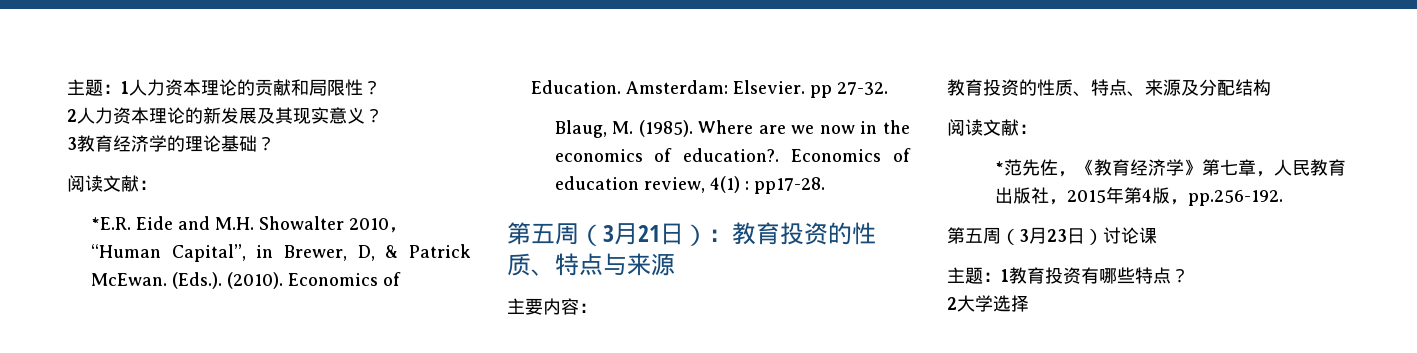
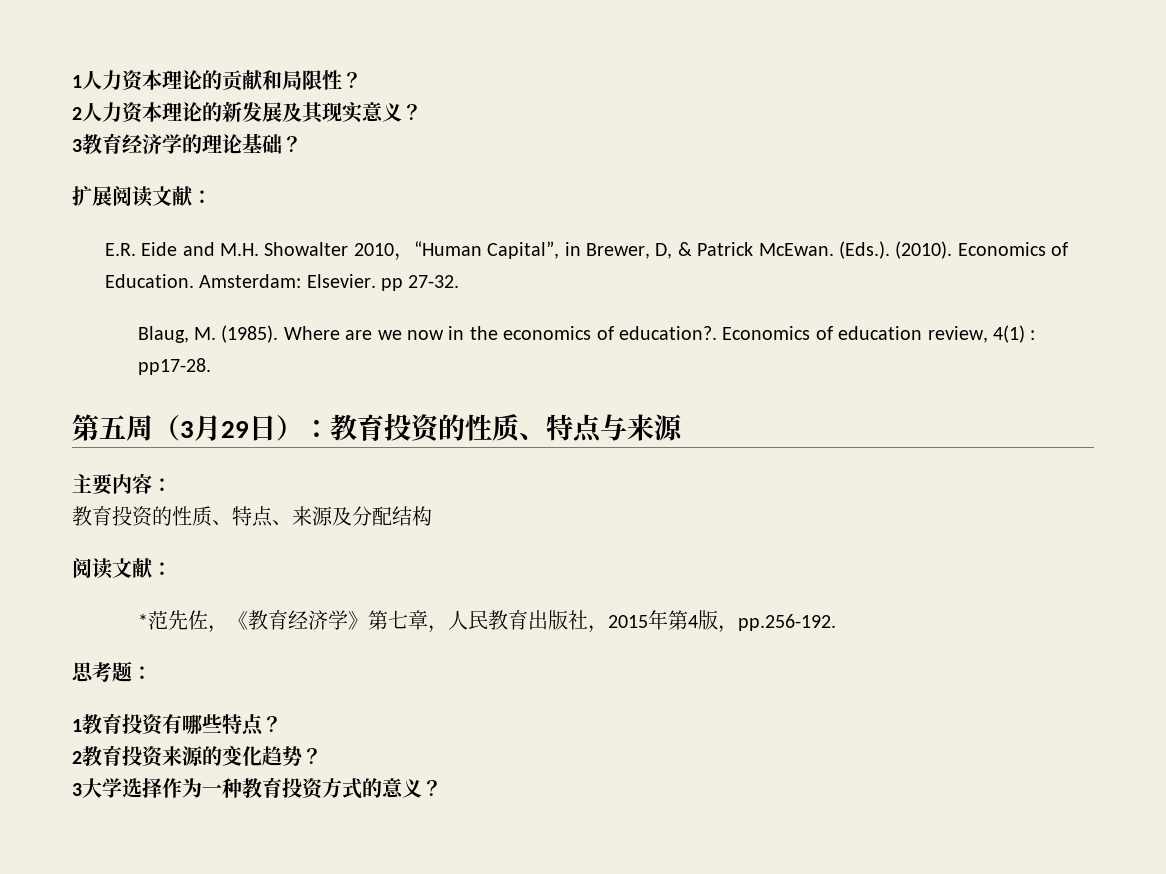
[67,79,121,96] 主题： -> (72, 81) none
[67,175,157,192] [90,217,131,230] 阅读文献： // *E.R. -> [72,186,212,207] [104,243,136,256] 扩展阅读文献： // E.R.
[638,225,660,242] 21 -> [221,421,249,438] 29
[947,227,1157,245] [947,267,1001,284] 第五周（3月23日）讨论课 // 主题： -> [72,661,152,682] 思考题： //
[957,295,1029,312] 大学选择 -> [82,745,322,768] [72,777,442,800] 教育投资来源的变化趋势？ // 3大学选择作为一种教育投资方式的意义？

